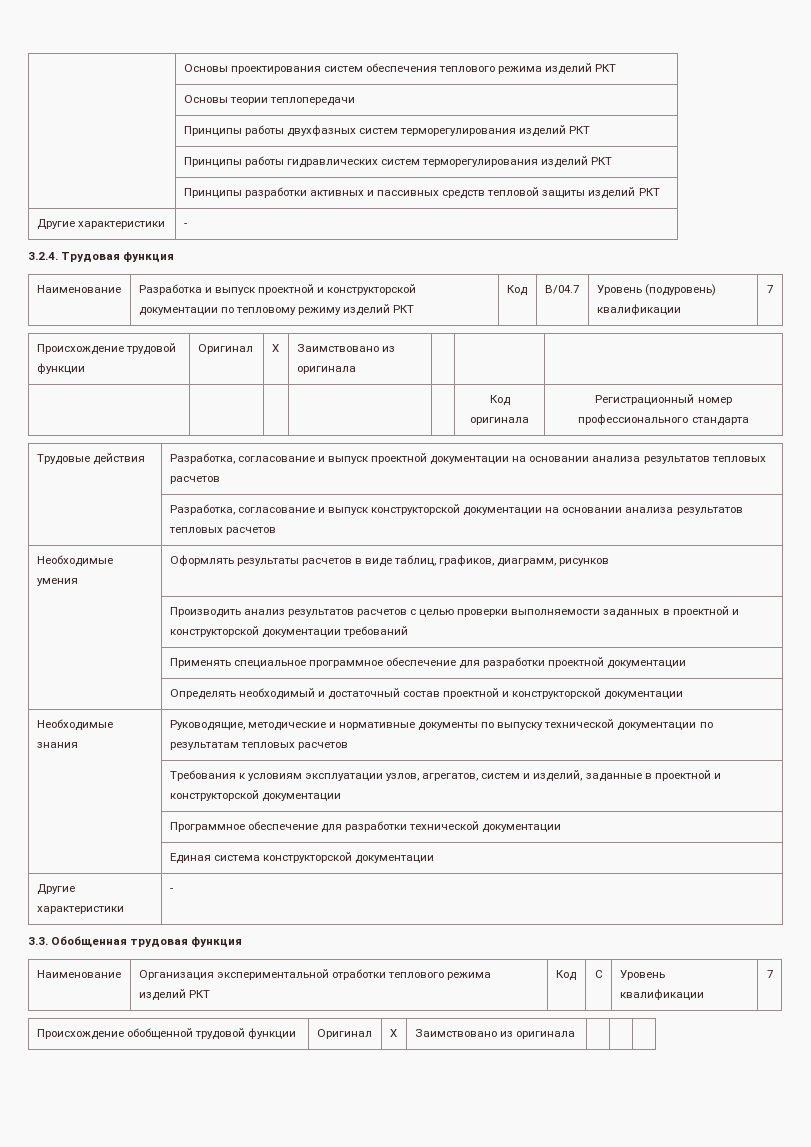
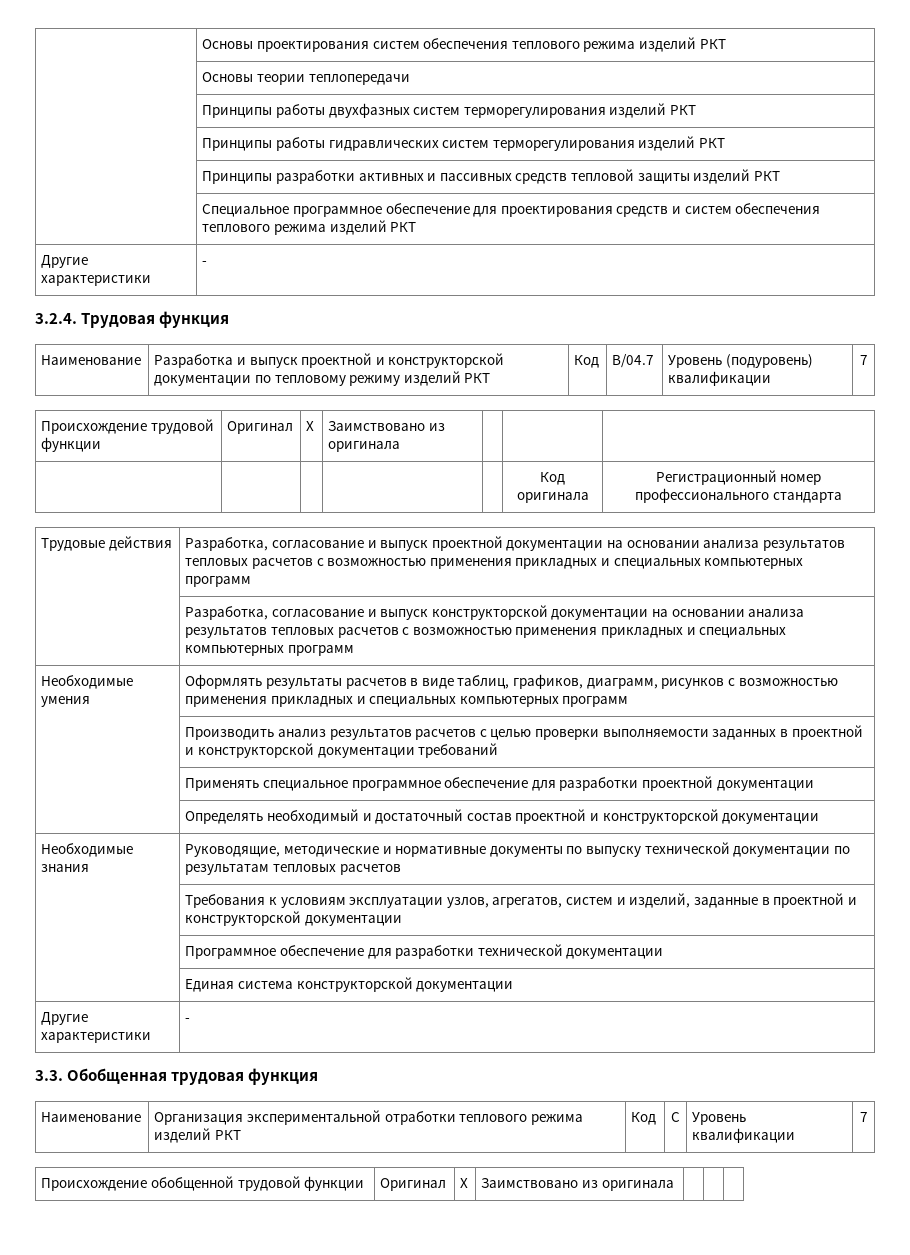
(660, 192) none -> [202,203,821,217] [202,220,417,235] // | Специальное программное обеспечение для проектирования средств и систем обеспечения теплового режима изделий РКТ
(220, 480) none -> [316,558,804,569] [185,576,252,587] с возможностью применения прикладных и специальных компьютерных программ
(276, 531) none -> [402,627,787,638] [185,645,354,656] с возможностью применения прикладных и специальных компьютерных программ
(610, 562) none -> [728,678,838,686] [185,696,629,707] с возможностью применения прикладных и специальных компьютерных программ

